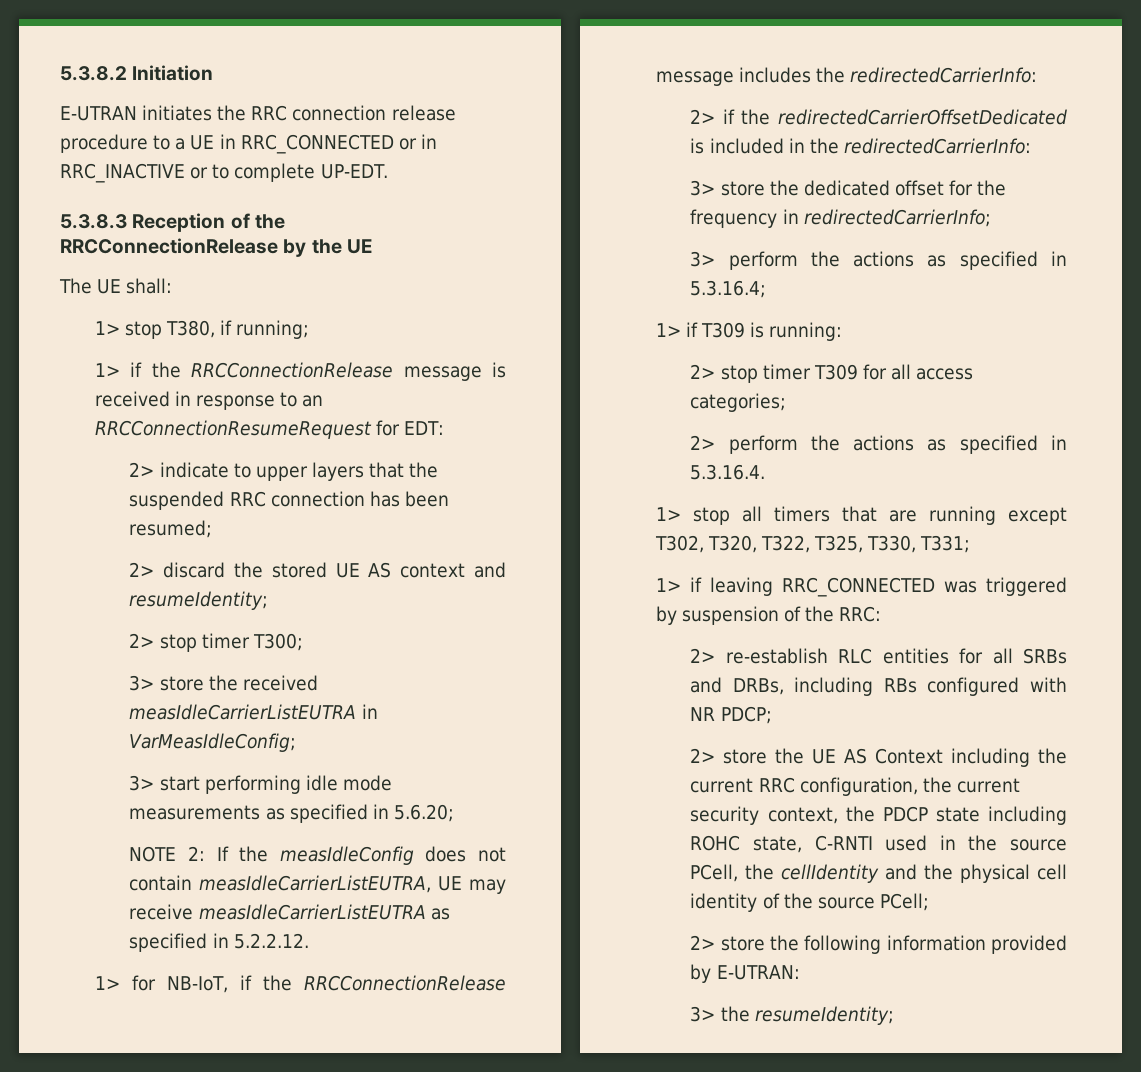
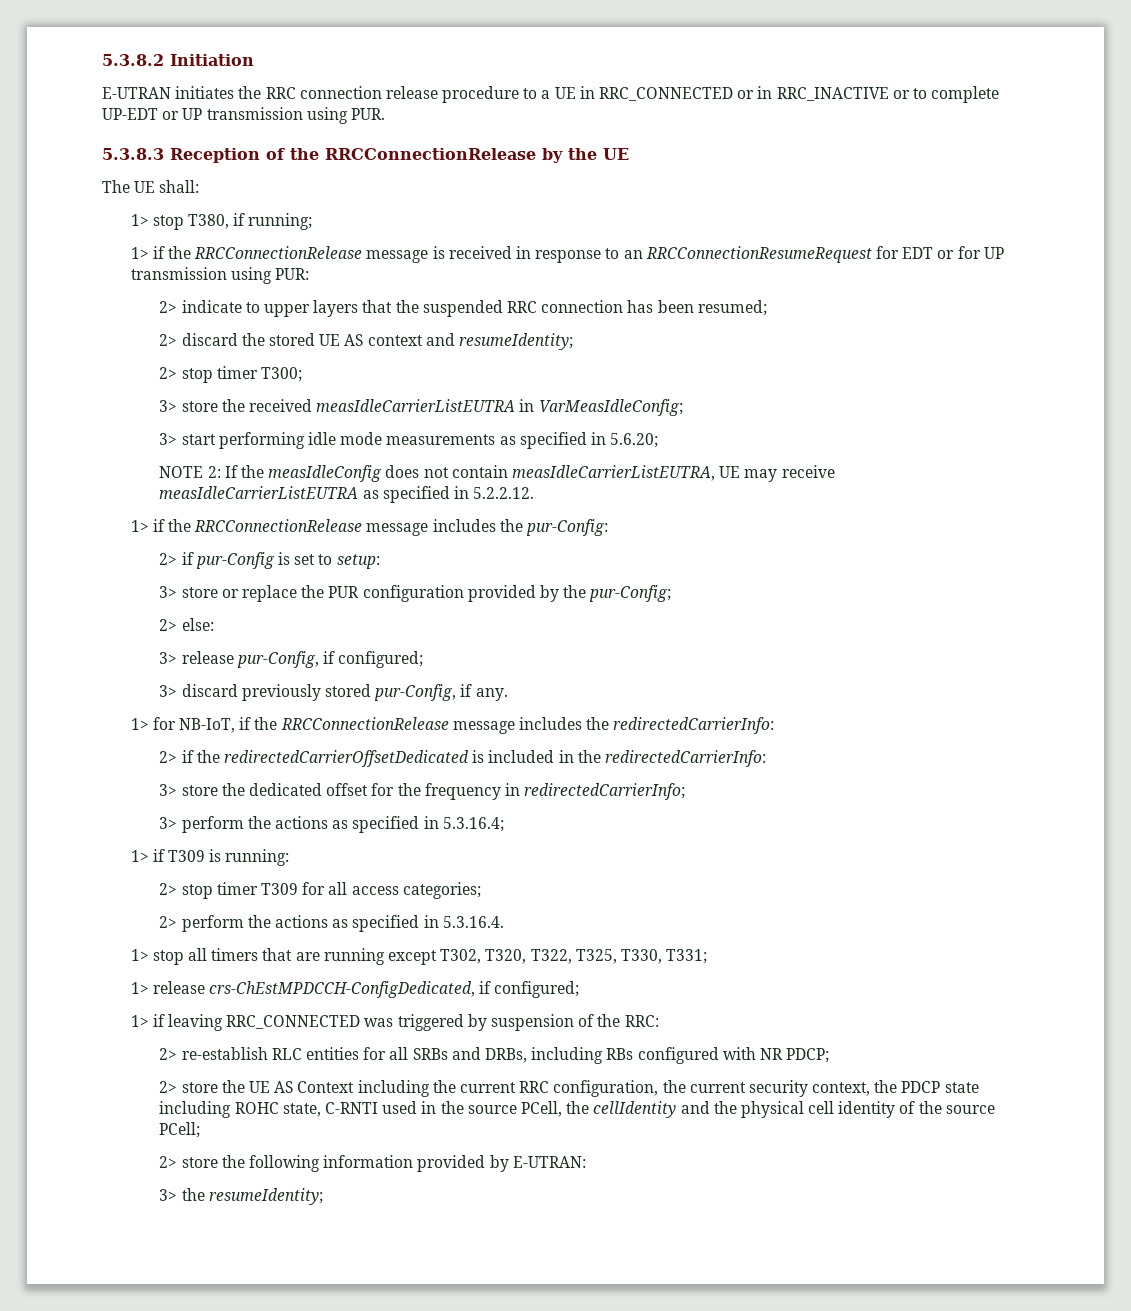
[320,164,389,179] UP-EDT. -> [102,107,385,124] UP-EDT or UP transmission using PUR.
[403,421,444,435] EDT: -> [902,246,1004,259] [130,267,310,284] EDT or for UP transmission using PUR:
(309, 941) none -> [130,519,609,536] [159,552,380,569] [159,585,672,602] [159,618,214,631] [159,651,424,668] [159,684,508,701] // 1> if the RRCConnectionRelease message includes the pur-Config: // 2> if pur-Config is set to setup: // 3> store or replace the PUR configuration provided by the pur-Config; // 2> else: // 3> release pur-Config, if configured; // 3> discard previously stored pur-Config, if any.
(971, 544) none -> [130,981,580,998] // 1> release crs-ChEstMPDCCH-ConfigDedicated, if configured;

